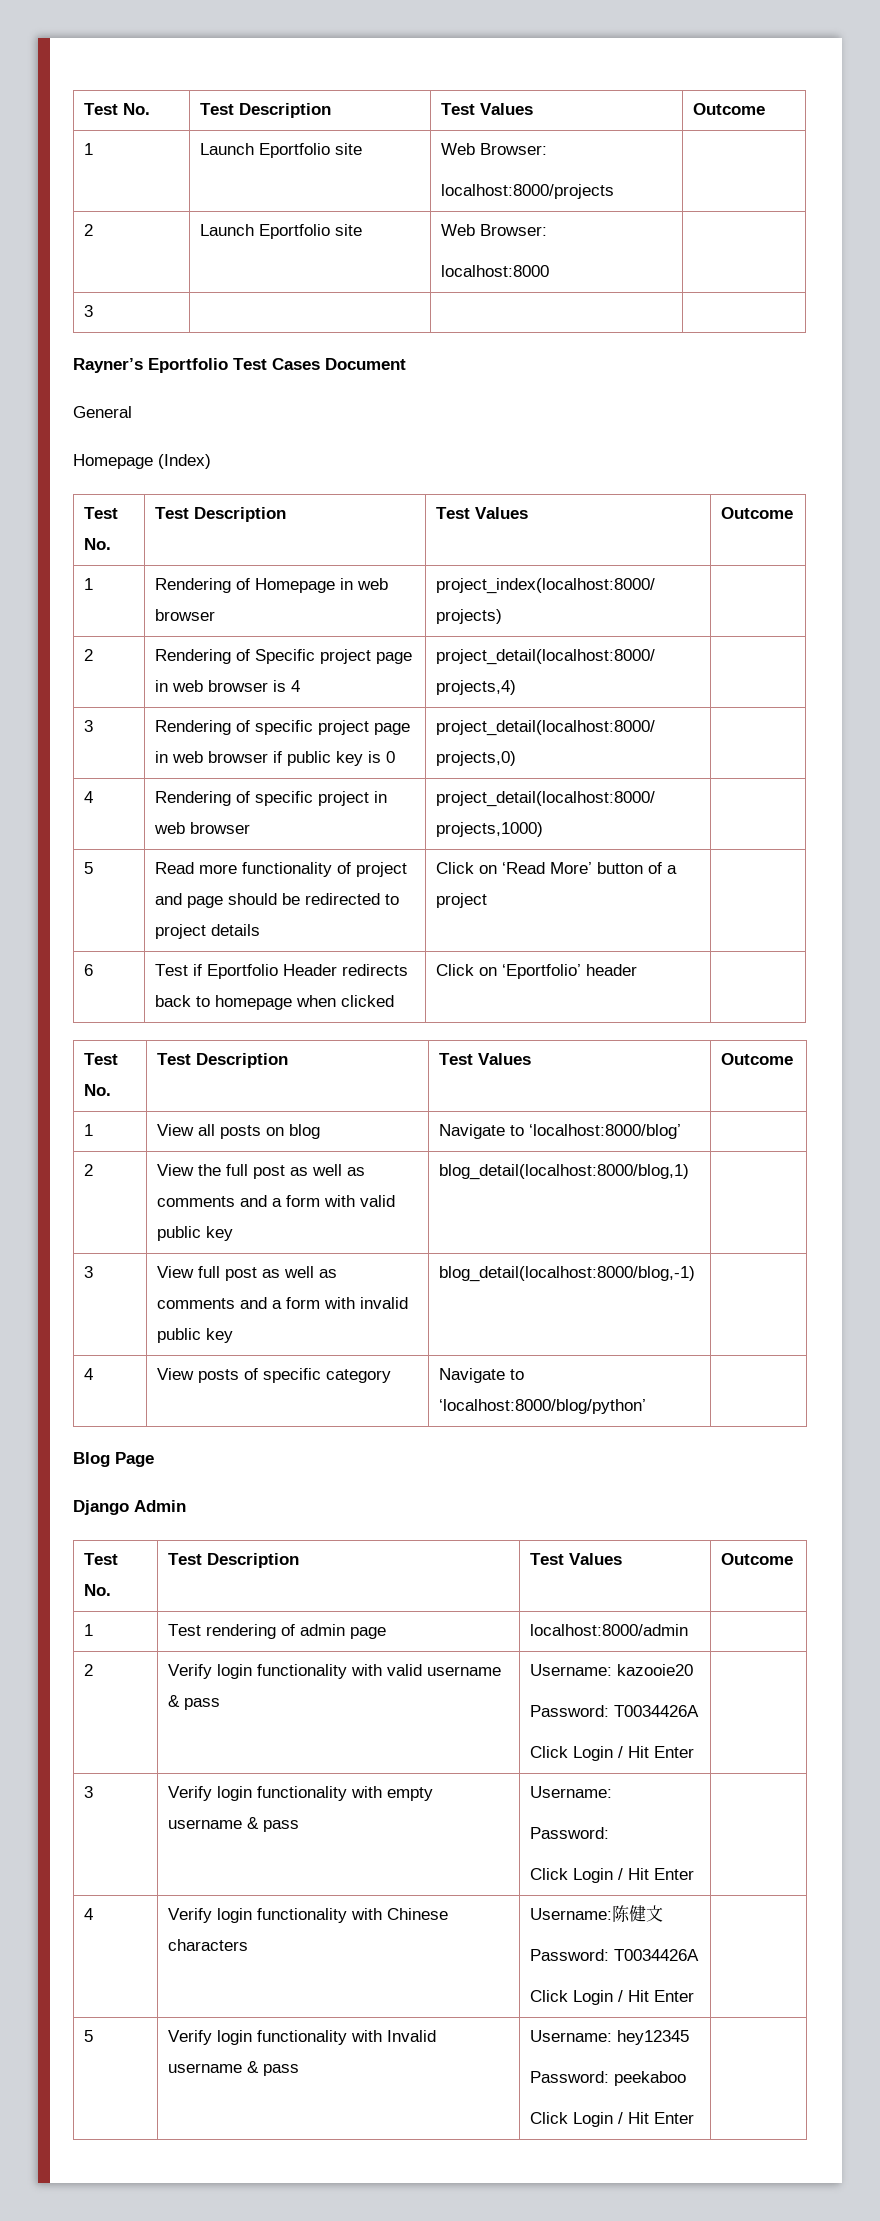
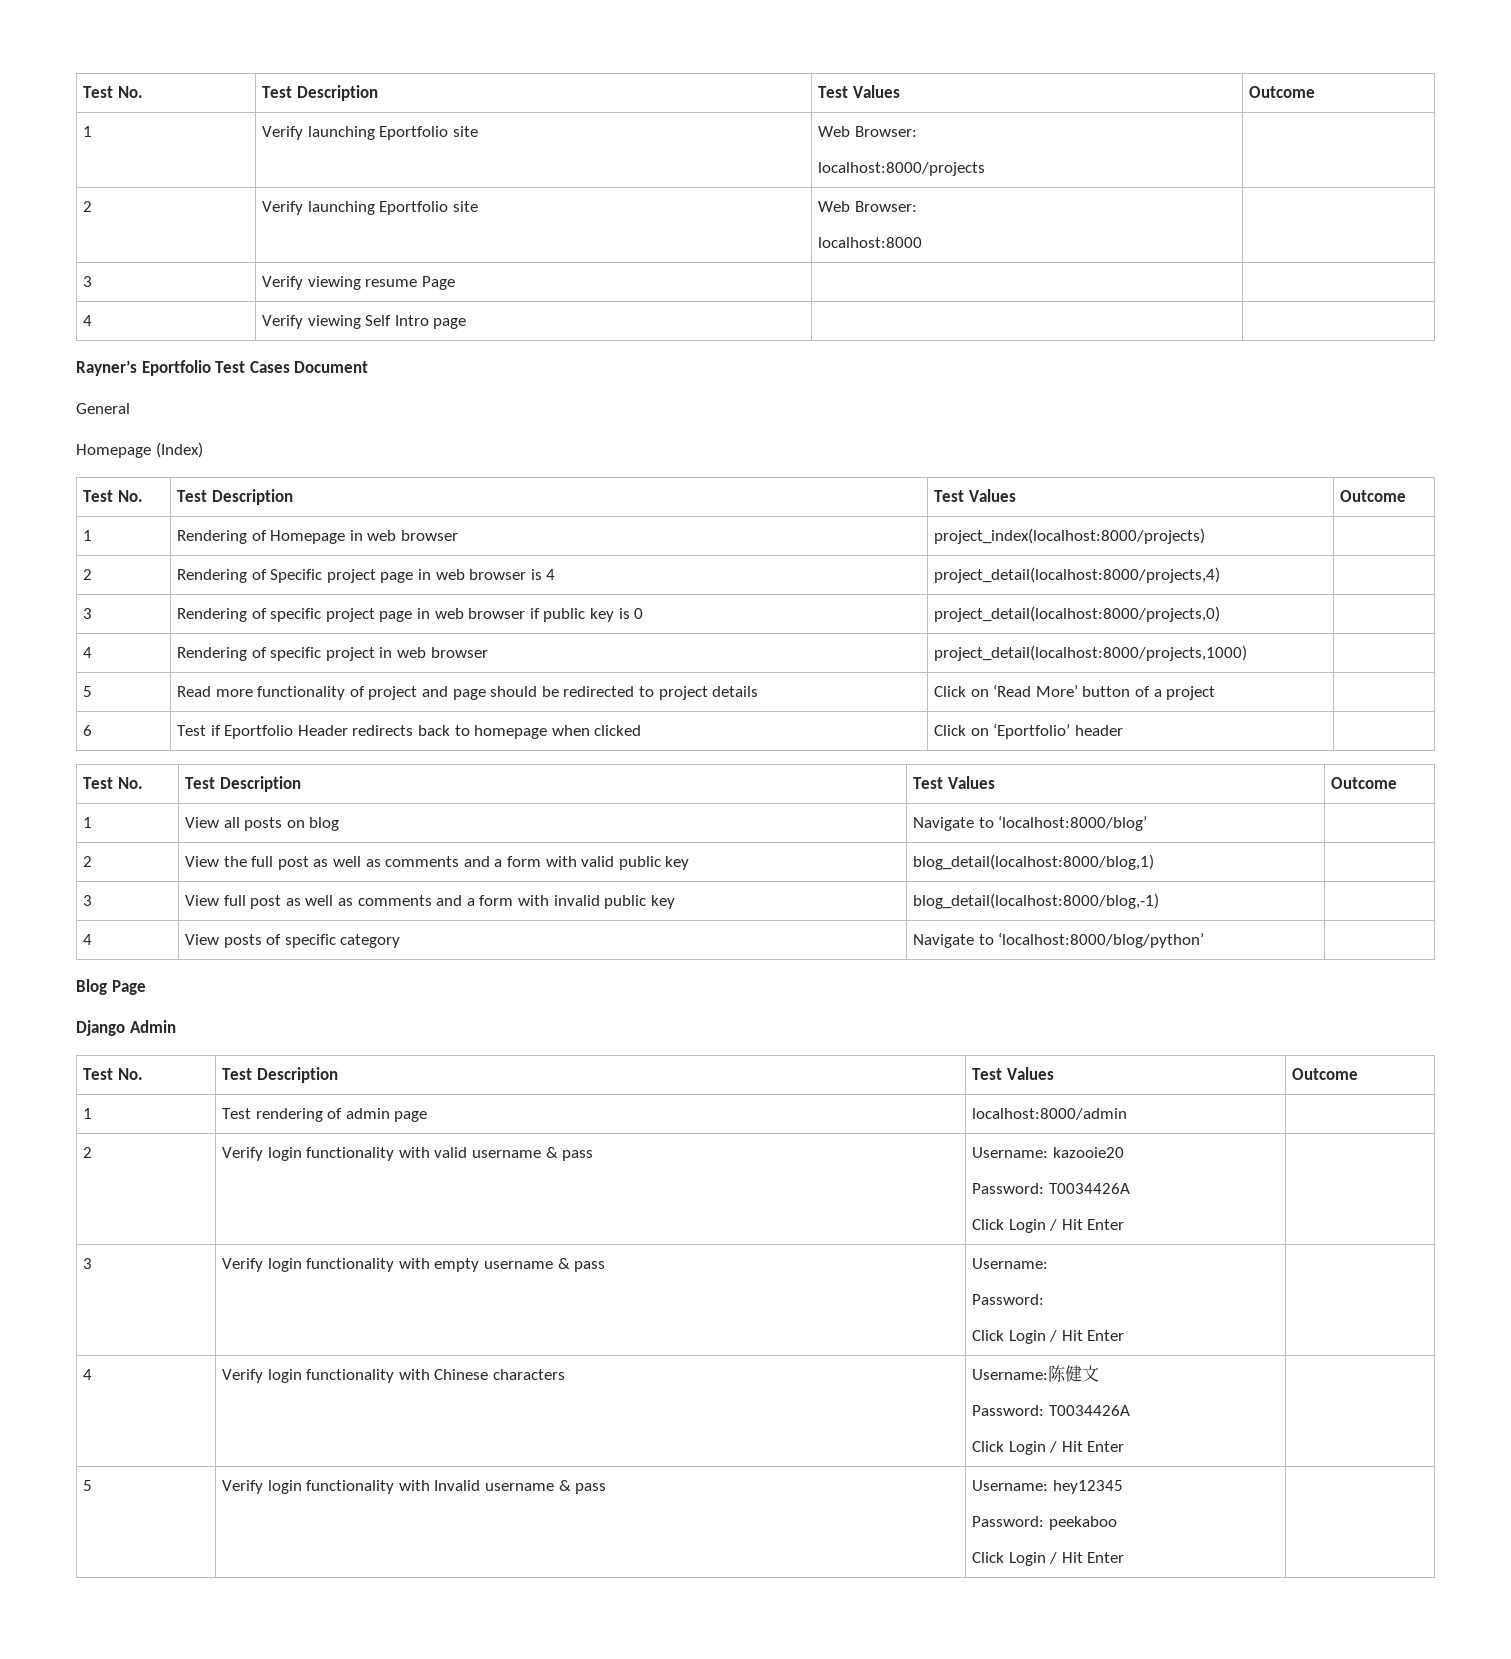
[84,103,151,115] [200,103,332,118] [441,103,534,115] [693,103,766,115] [84,143,94,155] [200,143,255,155] Test No. | Test Description | Test Values | Outcome // 1 | Launch -> [83,86,143,98] [262,85,378,101] [818,85,900,98] [1249,86,1316,98] [83,126,93,137] [262,126,375,140] Test No. | Test Description | Test Values | Outcome // 1 | Verify launching
[200,224,255,236] Launch -> [262,201,375,215] Verify launching
(94, 311) none -> [262,276,455,290] [83,315,93,326] [262,315,467,329] Verify viewing resume Page | | // 4 | Verify viewing Self Intro page

